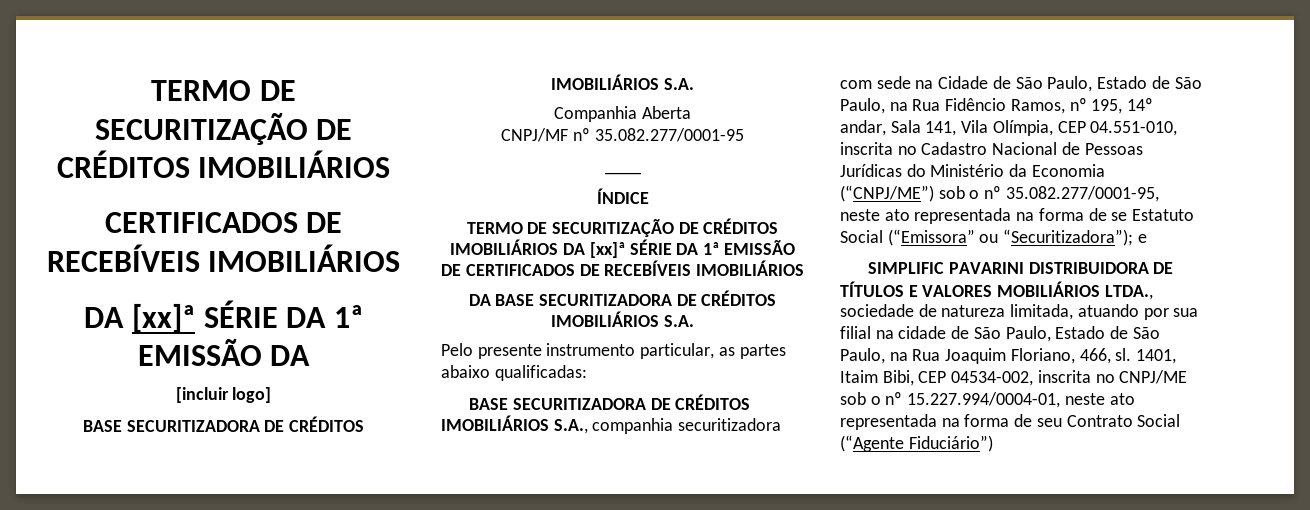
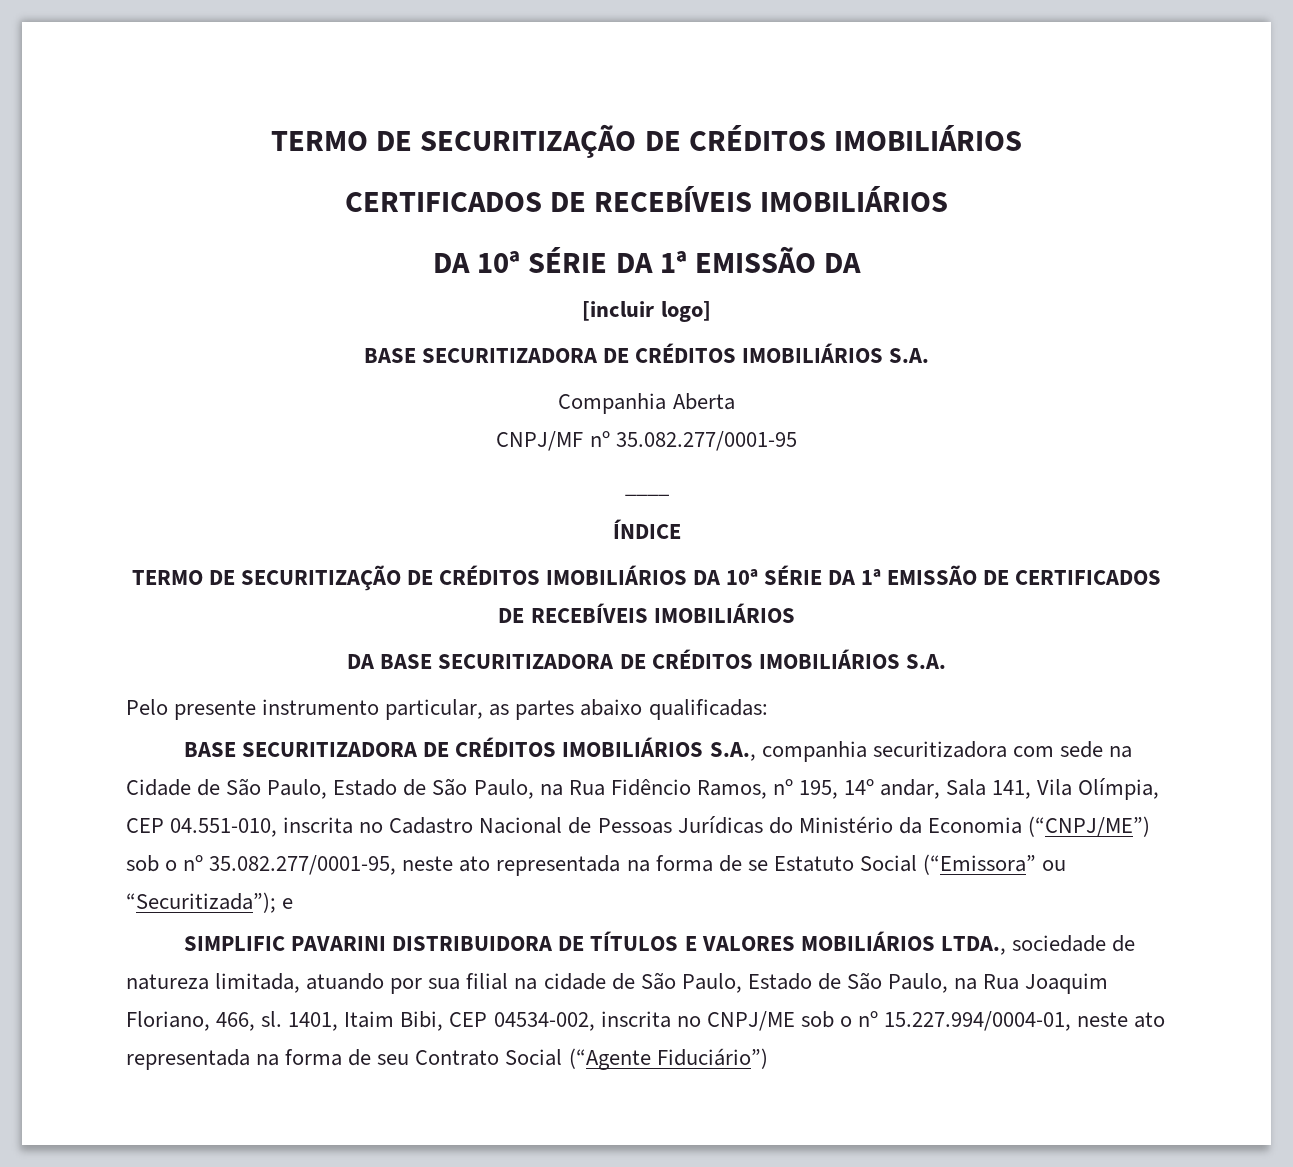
[131,303,195,333] [xx]ª -> [477,251,521,273] 10ª
[589,242,625,258] [xx]ª -> [726,569,759,585] 10ª
[1003,229,1134,246] “Securitizadora”); -> [126,892,276,913] “Securitizada”);

